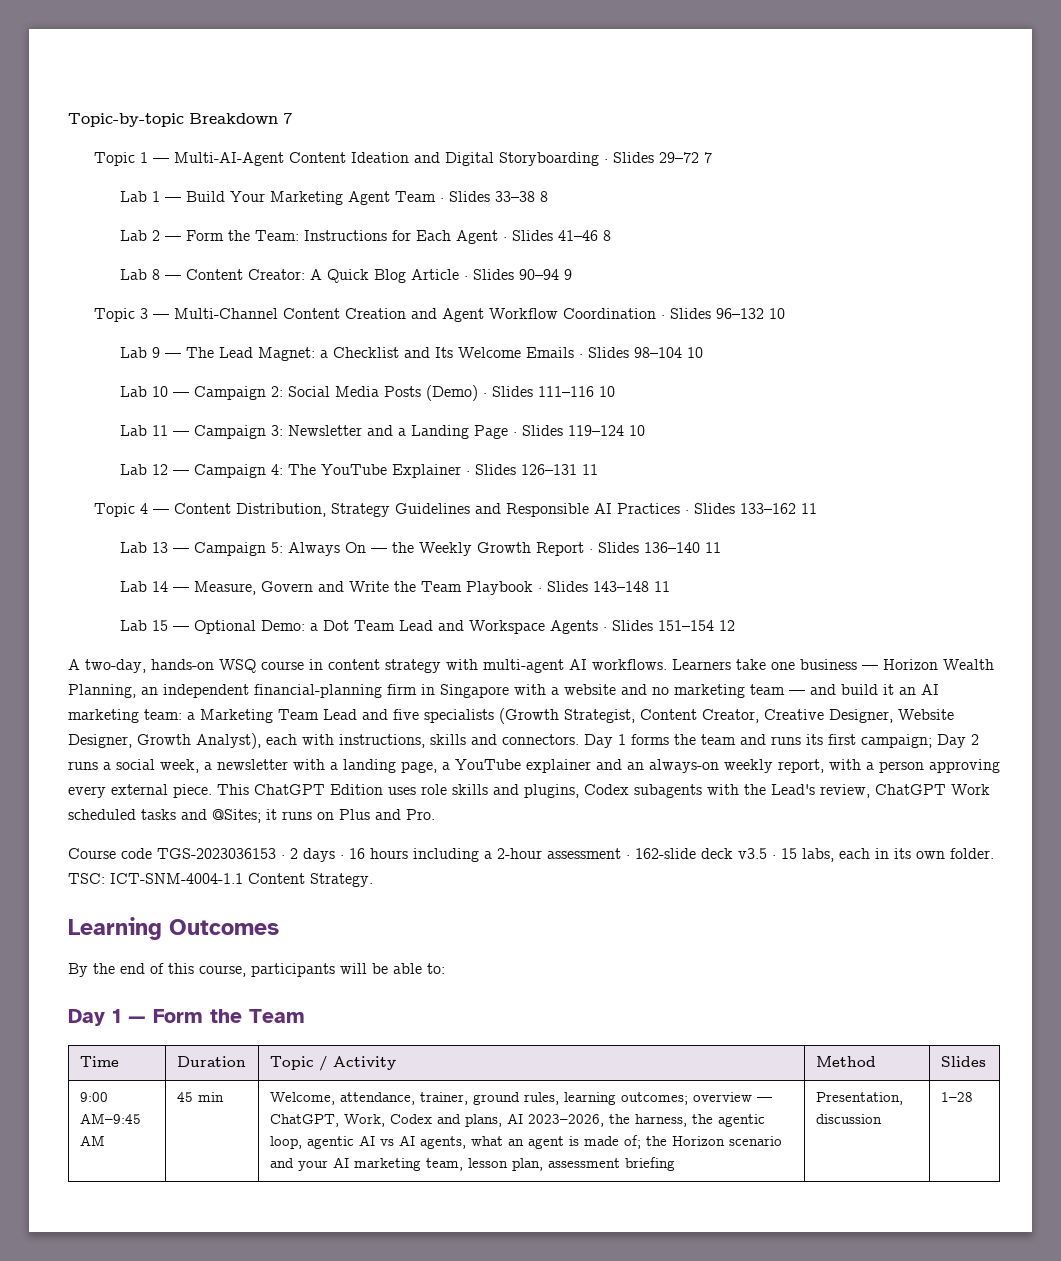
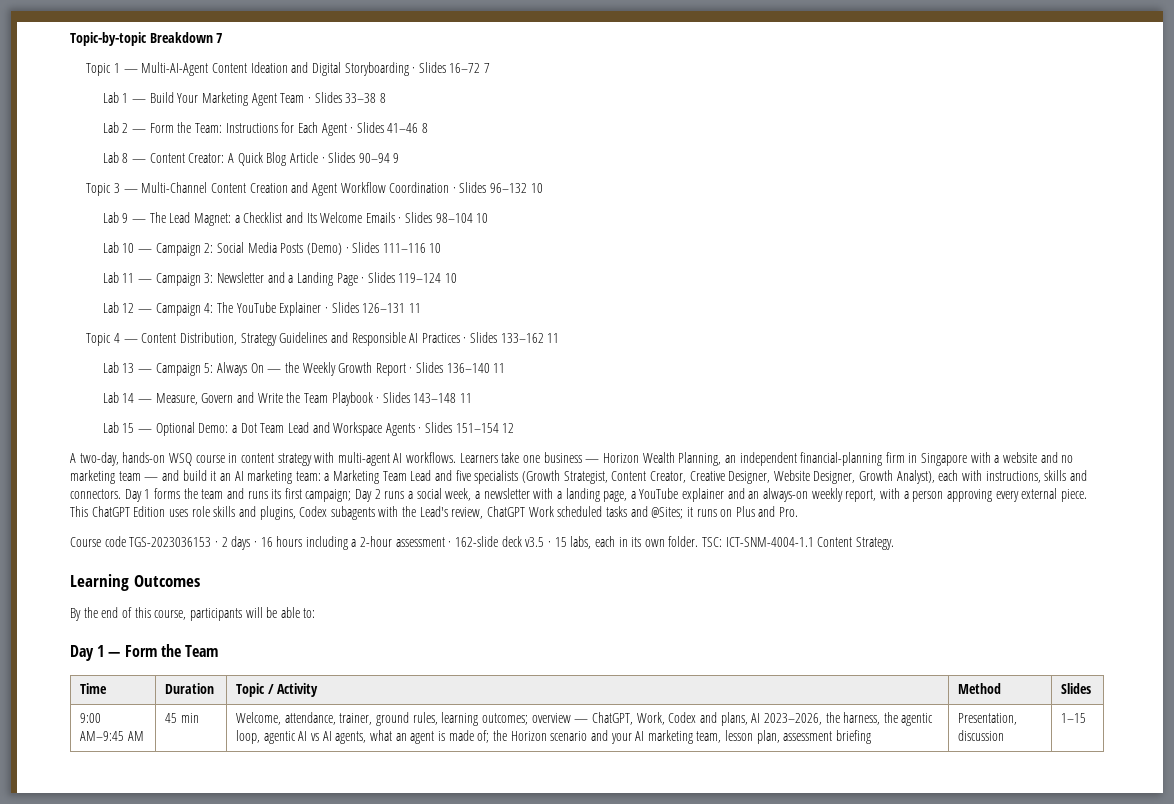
[658,152,699,163] 29–72 -> [449,63,481,73] 16–72
[940,1092,973,1102] 1–28 -> [1061,713,1087,723] 1–15

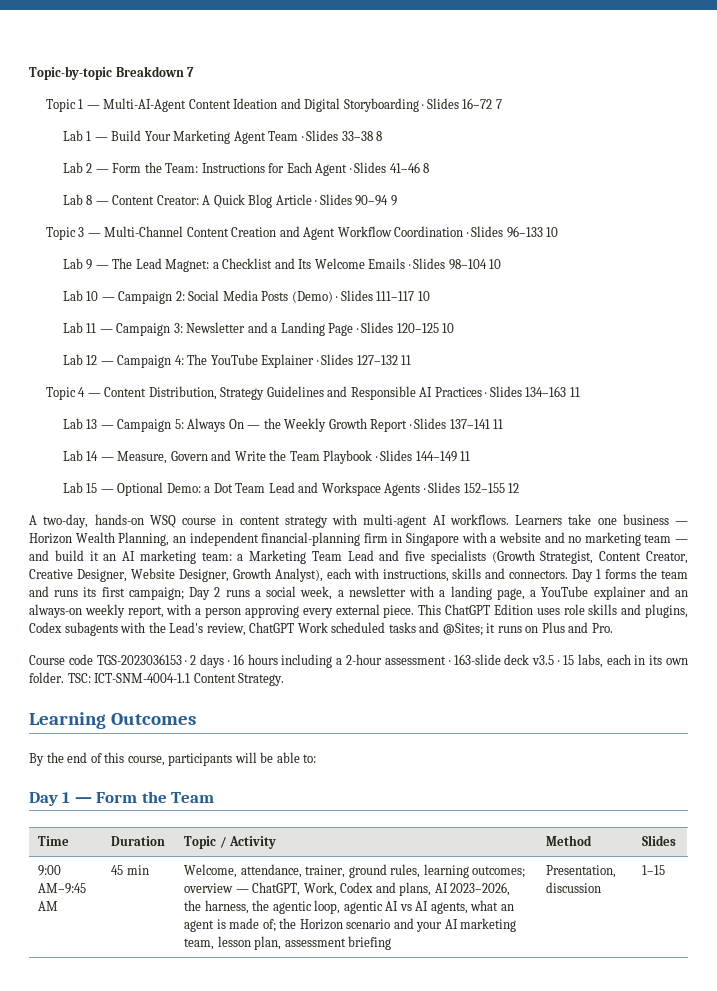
[490,183,528,193] 96–132 -> [506,226,543,238] 96–133
[382,243,426,253] 111–116 -> [376,291,415,301] 111–117
[398,273,442,283] 119–124 -> [396,323,439,333] 120–125
[362,303,406,313] 126–131 -> [356,355,398,365] 127–132
[500,333,544,343] 133–162 -> [525,386,567,397] 134–163
[446,363,490,373] 136–140 -> [449,419,490,429] 137–141
[413,393,457,403] 143–148 -> [415,451,457,462] 144–149
[455,423,499,433] 151–154 -> [463,483,505,493] 152–155
[455,536,499,547] 162-slide -> [453,654,501,665] 163-slide

